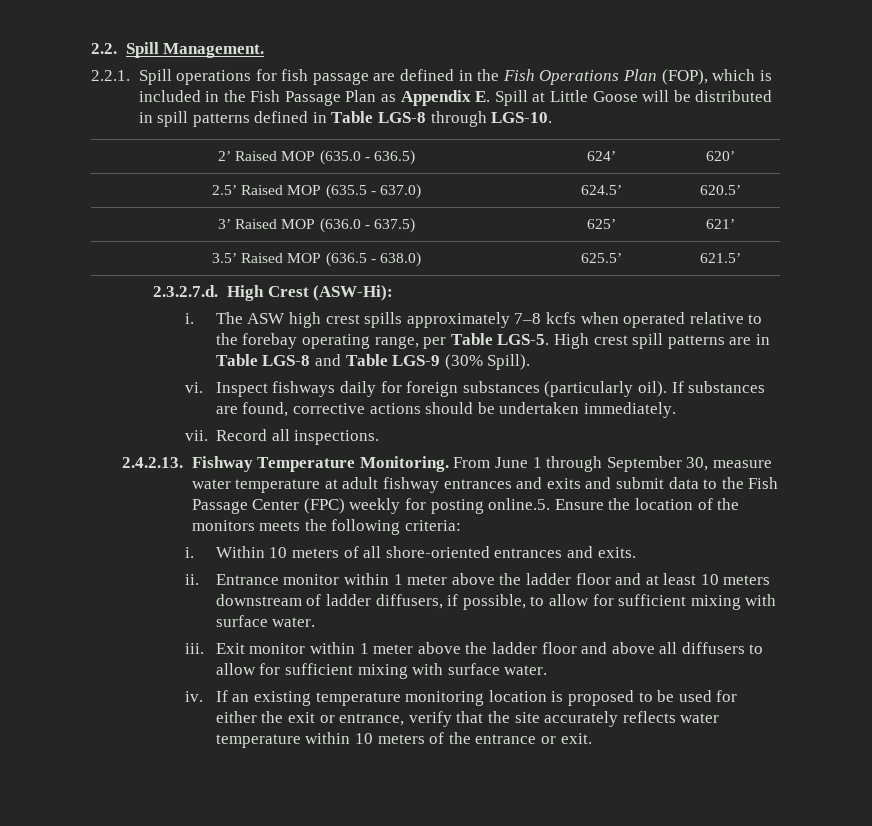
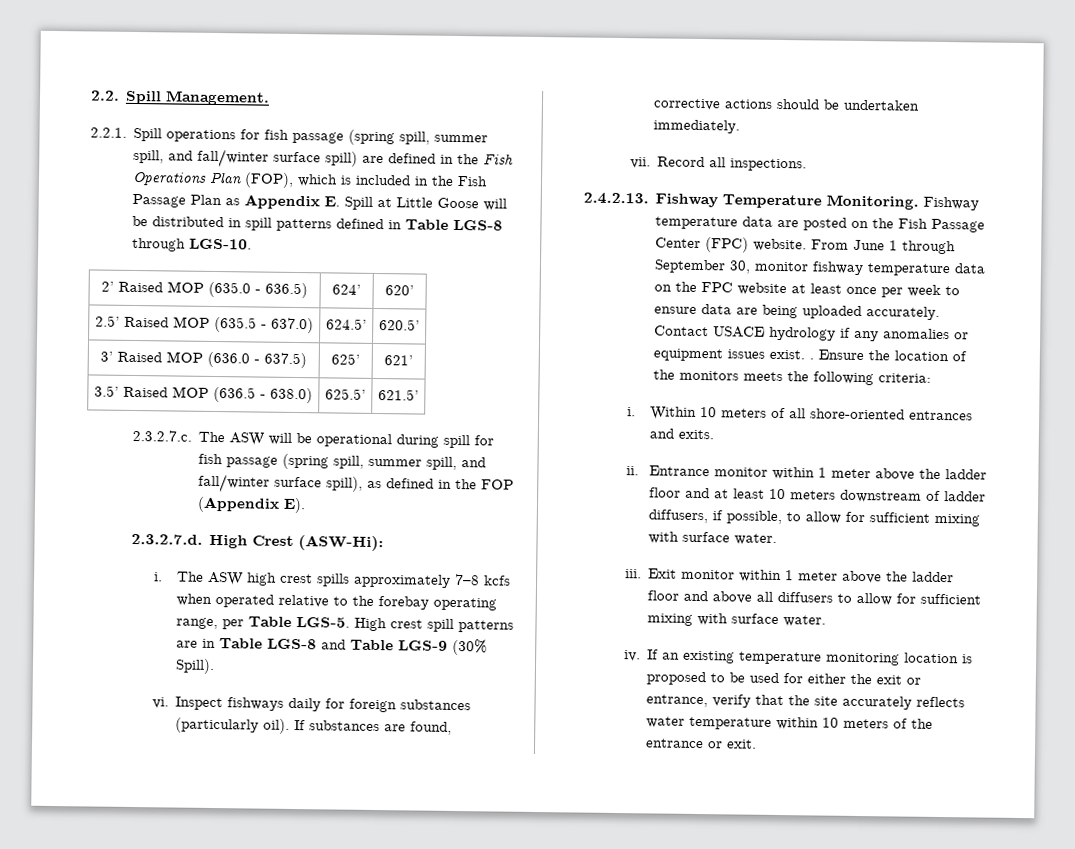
(369, 78) none -> [348,129,489,146] [133,148,359,168] (spring spill, summer spill, and fall/winter surface spill)
(741, 258) none -> [131,429,495,449] [198,453,487,471] [198,473,515,493] [197,496,307,514] // 2.3.2.7.c. The ASW will be operational during spill for fish passage (spring spill, summer spill, and fall/winter surface spill), as defined in the FOP (Appendix E).
(449, 464) none -> [923,196,980,211] [655,216,986,233] [655,237,808,253] Fishway temperature data are posted on the Fish Passage Center (FPC) website.
[713,460,773,468] [191,477,779,493] [191,498,551,514] measure water temperature at adult fishway entrances and exits and submit data to the Fish Passage Center (FPC) weekly for posting online.5. -> [754,261,987,277] [654,281,961,298] [654,304,941,320] [654,325,970,342] [653,348,815,362] monitor fishway temperature data on the FPC website at least once per week to ensure data are being uploaded accurately. Contact USACE hydrology if any anomalies or equipment issues exist. .

